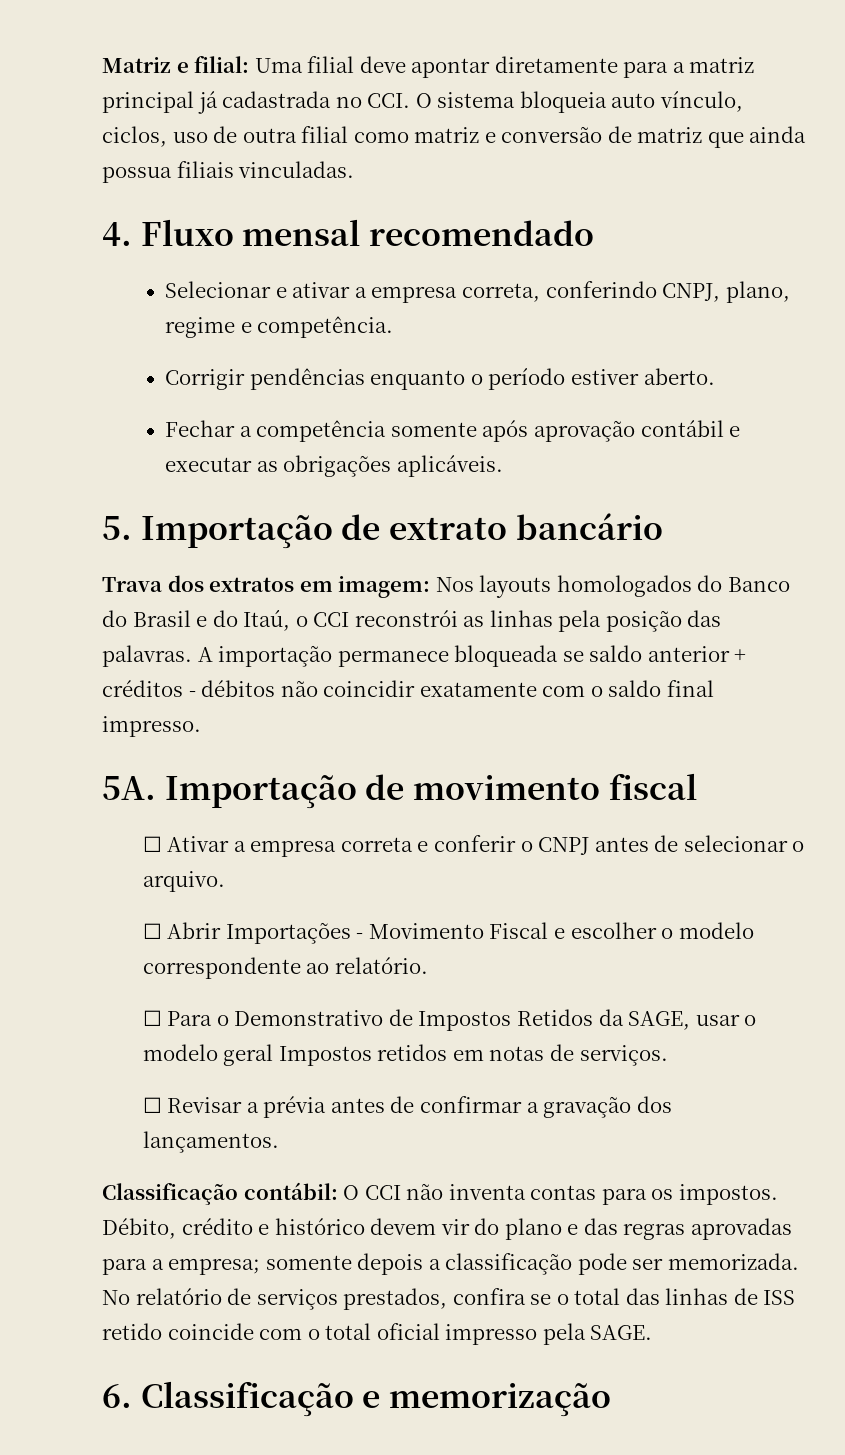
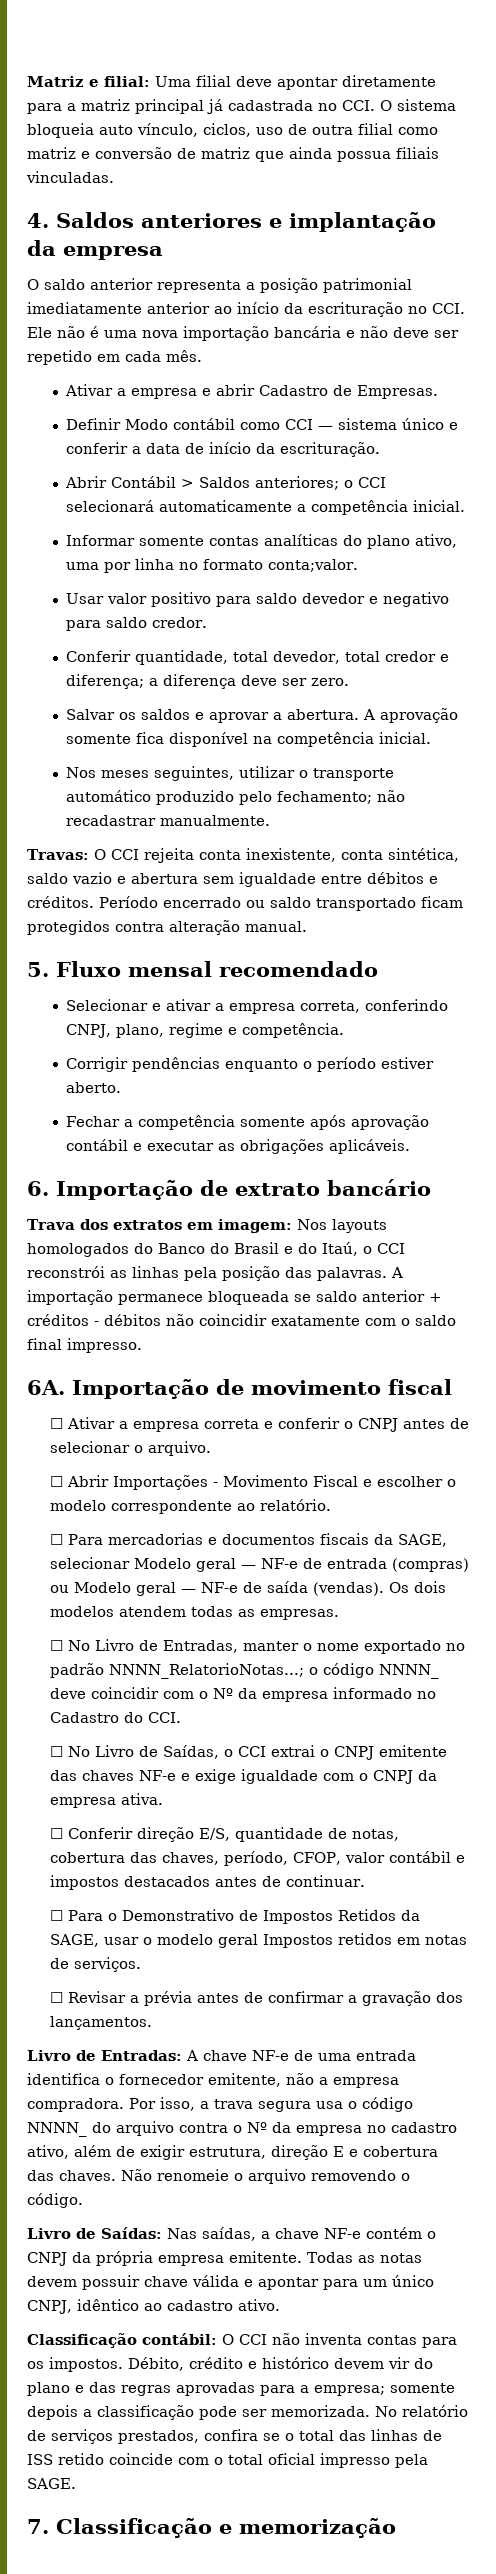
(132, 234) none -> [56,212,436,232] [27,240,163,260] [27,278,412,293] [27,302,465,317] [27,326,459,341] [27,350,202,365] [65,384,439,399] [66,418,459,430] [66,442,381,457] [65,476,387,490] [66,500,466,515] [66,534,458,549] [66,558,359,573] [66,592,450,607] [66,617,208,631] [66,650,450,665] [66,674,350,689] [66,708,459,723] [66,732,432,747] [66,766,395,781] [66,790,406,805] [66,815,271,826] [27,848,459,863] [27,872,438,887] [27,896,463,911] [27,920,307,935] [27,962,49,977] Saldos anteriores e implantação da empresa // O saldo anterior representa a posição patrimonial imediatamente anterior ao início da escrituração no CCI. Ele não é uma nova importação bancária e não deve ser repetido em cada mês. // Ativar a empresa e abrir Cadastro de Empresas. // Definir Modo contábil como CCI — sistema único e conferir a data de início da escrituração. // Abrir Contábil > Saldos anteriores; o CCI selecionará automaticamente a competência inicial. // Informar somente contas analíticas do plano ativo, uma por linha no formato conta;valor. // Usar valor positivo para saldo devedor e negativo para saldo credor. // Conferir quantidade, total devedor, total credor e diferença; a diferença deve ser zero. // Salvar os saldos e aprovar a abertura. A aprovação somente fica disponível na competência inicial. // Nos meses seguintes, utilizar o transporte automático produzido pelo fechamento; não recadastrar manualmente. // Travas: O CCI rejeita conta inexistente, conta sintética, saldo vazio e abertura sem igualdade entre débitos e créditos. Período encerrado ou saldo transportado ficam protegidos contra alteração manual. // 5.
[102,516,132,540] 5. -> [27,1181,49,1196] 6.
[102,776,156,800] 5A. -> [27,1380,65,1395] 6A.
(428, 965) none -> [49,1533,447,1547] [49,1557,469,1572] [49,1581,446,1596] [49,1606,339,1620] [49,1639,465,1654] [49,1663,439,1679] [49,1687,436,1702] [49,1712,181,1723] [49,1745,447,1760] [49,1769,437,1784] [49,1793,163,1808] [49,1827,399,1842] [49,1851,465,1866] [49,1875,365,1890] // ☐ Para mercadorias e documentos fiscais da SAGE, selecionar Modelo geral — NF-e de entrada (compras) ou Modelo geral — NF-e de saída (vendas). Os dois modelos atendem todas as empresas. // ☐ No Livro de Entradas, manter o nome exportado no padrão NNNN_RelatorioNotas...; o código NNNN_ deve coincidir com o Nº da empresa informado no Cadastro do CCI. // ☐ No Livro de Saídas, o CCI extrai o CNPJ emitente das chaves NF-e e exige igualdade com o CNPJ da empresa ativa. // ☐ Conferir direção E/S, quantidade de notas, cobertura das chaves, período, CFOP, valor contábil e impostos destacados antes de continuar.
(279, 1142) none -> [27,2050,416,2061] [27,2073,399,2088] [27,2097,413,2112] [27,2121,457,2137] [27,2145,438,2160] [27,2169,410,2184] [27,2193,83,2208] [27,2227,436,2241] [27,2251,422,2266] [27,2275,434,2290] [27,2299,280,2314] // Livro de Entradas: A chave NF-e de uma entrada identifica o fornecedor emitente, não a empresa compradora. Por isso, a trava segura usa o código NNNN_ do arquivo contra o Nº da empresa no cadastro ativo, além de exigir estrutura, direção E e cobertura das chaves. Não renomeie o arquivo removendo o código. // Livro de Saídas: Nas saídas, a chave NF-e contém o CNPJ da própria empresa emitente. Todas as notas devem possuir chave válida e apontar para um único CNPJ, idêntico ao cadastro ativo.
[102,1384,132,1408] 6. -> [27,2519,49,2534] 7.

